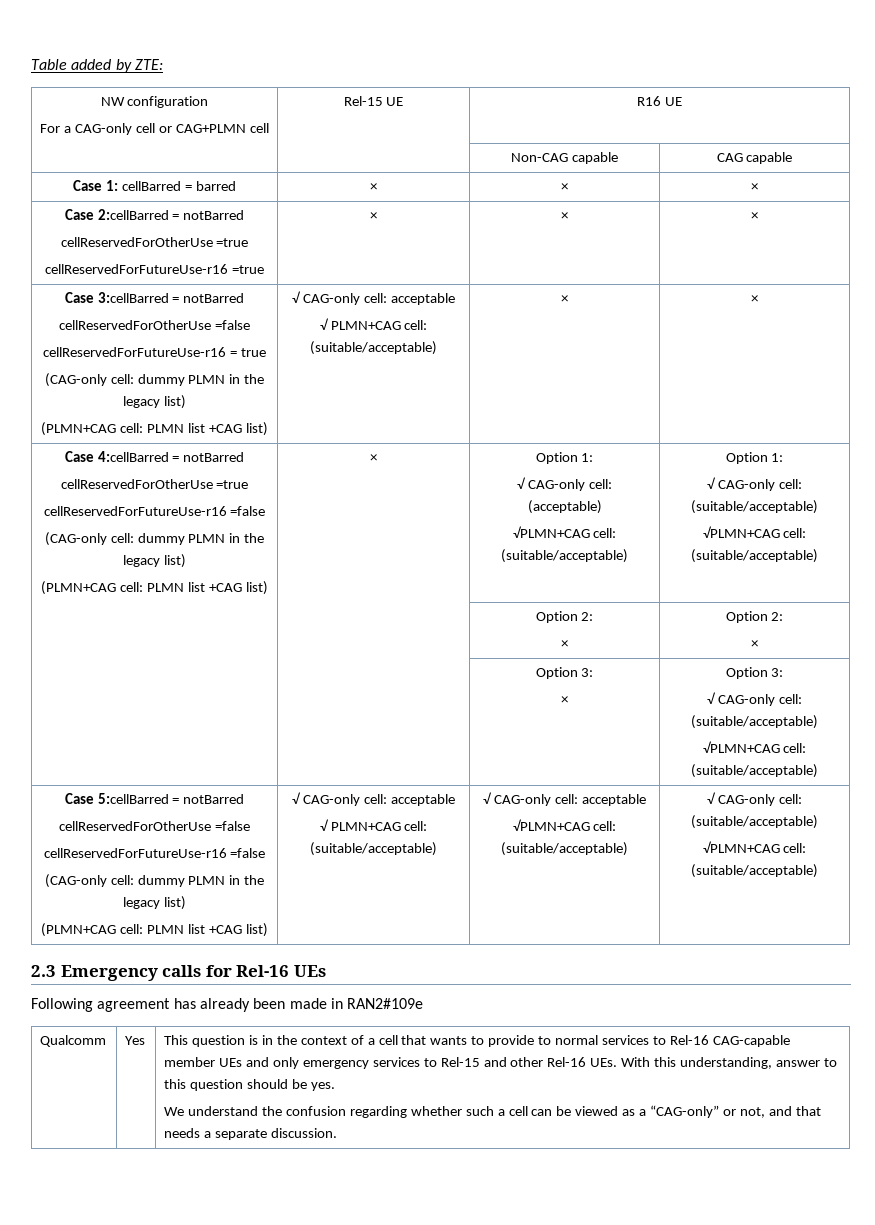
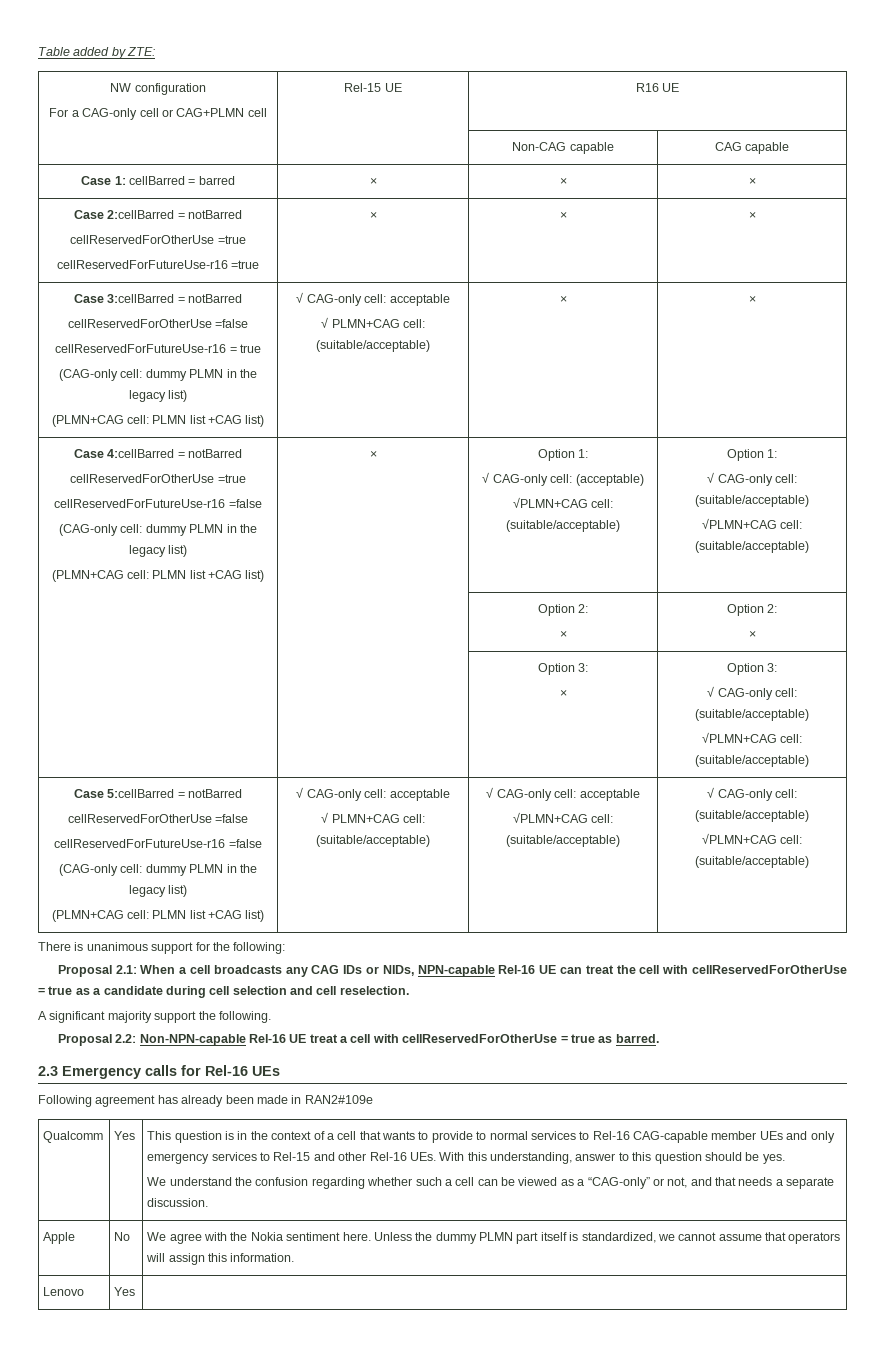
(818, 871) none -> [38,942,286,954] [57,965,847,977] [38,986,409,998] [38,1011,271,1023] [57,1034,659,1046] // There is unanimous support for the following: // Proposal 2.1: When a cell broadcasts any CAG IDs or NIDs, NPN-capable Rel-16 UE can treat the cell with cellReservedForOtherUse = true as a candidate during cell selection and cell reselection. // A significant majority support the following. // Proposal 2.2: Non-NPN-capable Rel-16 UE treat a cell with cellReservedForOtherUse = true as barred.
(337, 1133) none -> [43,1232,76,1244] [114,1232,131,1241] [147,1232,841,1244] [146,1253,295,1265] [43,1287,85,1296] [114,1287,136,1296] // Apple | No | We agree with the Nokia sentiment here. Unless the dummy PLMN part itself is standardized, we cannot assume that operators will assign this information. // Lenovo | Yes |

